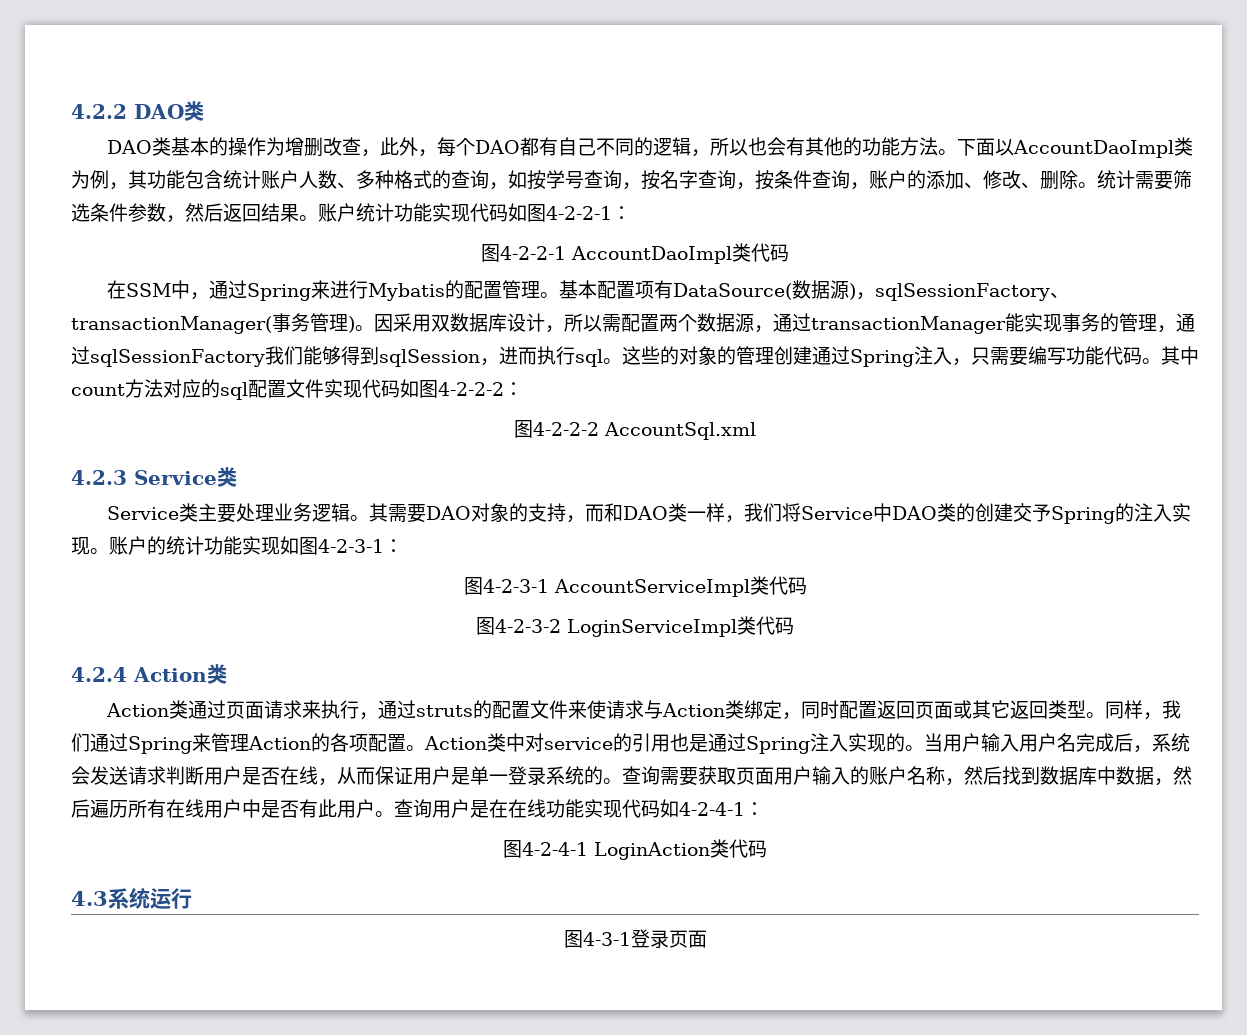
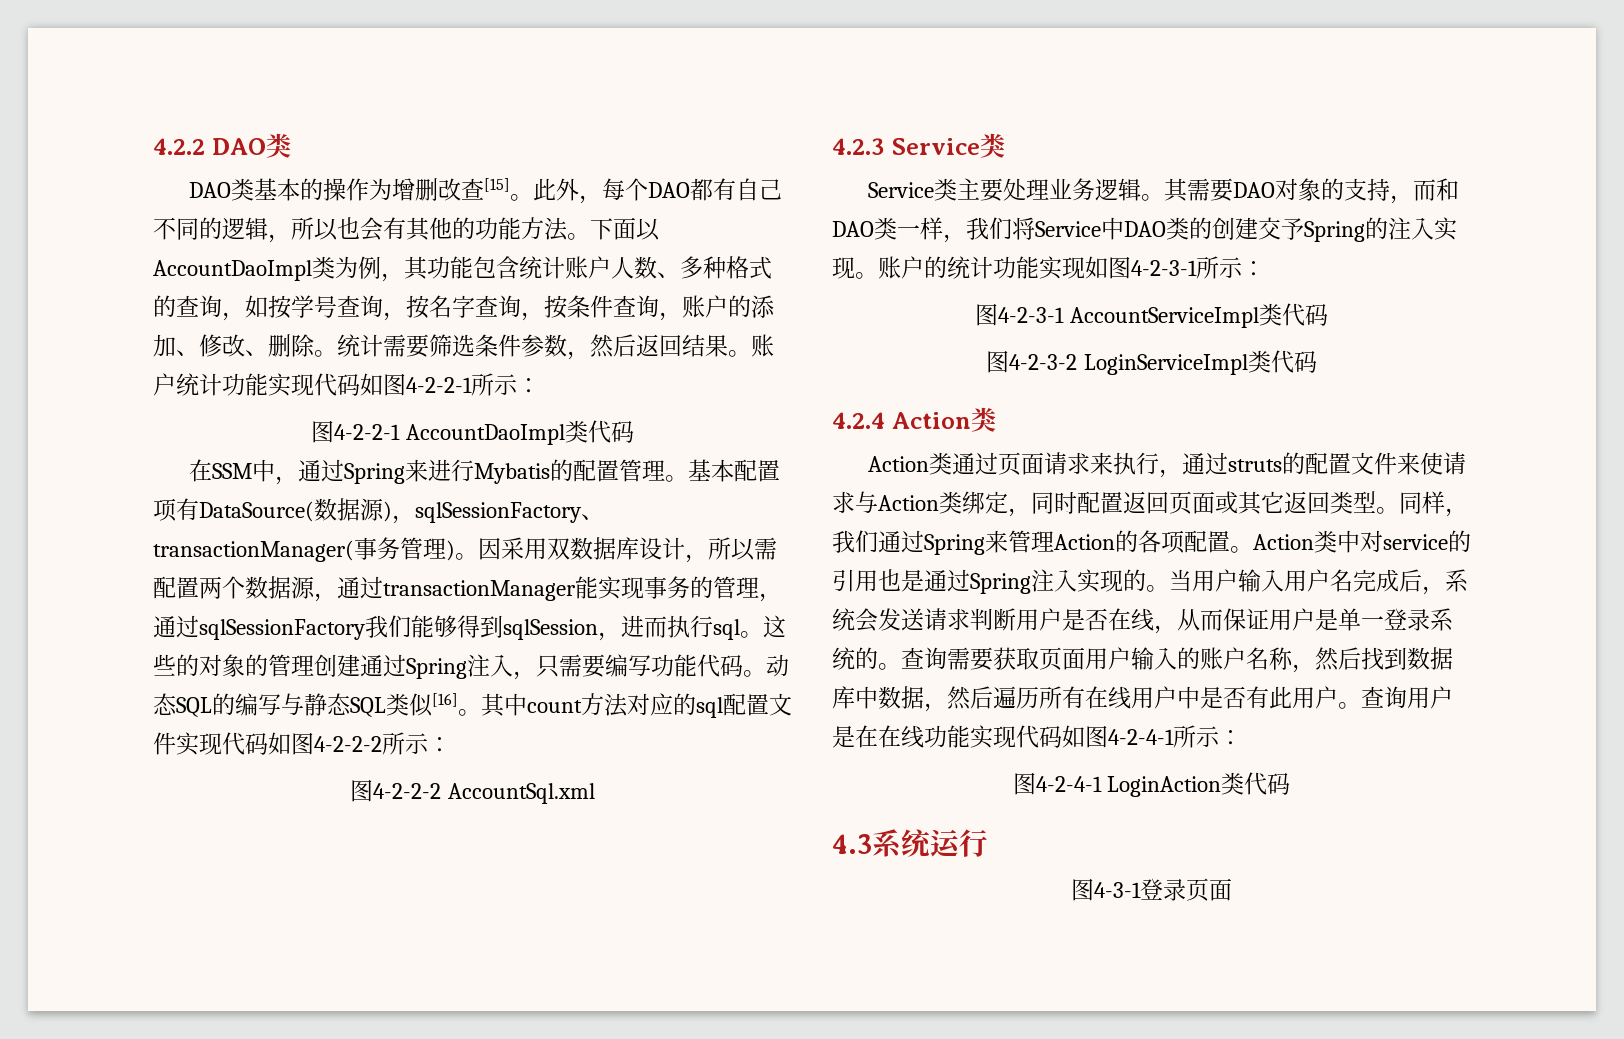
[361,149,381,157] ， -> [483,178,510,192] [509,194,533,201] [15]。
(612, 213) none -> [471,373,518,396] 所示
(1161, 361) none -> [766,654,789,677] [153,693,458,717] [458,709,481,716] 动态SQL的编写与静态SQL类似[16]。
(504, 389) none -> [382,732,429,755] 所示
(384, 546) none -> [1196,256,1243,279] 所示
[679,802,745,816] 4-2-4-1 -> [1085,725,1220,748] 图4-2-4-1所示

